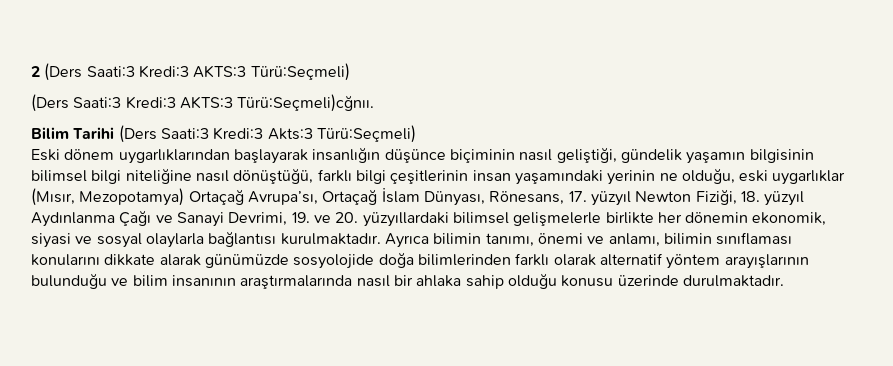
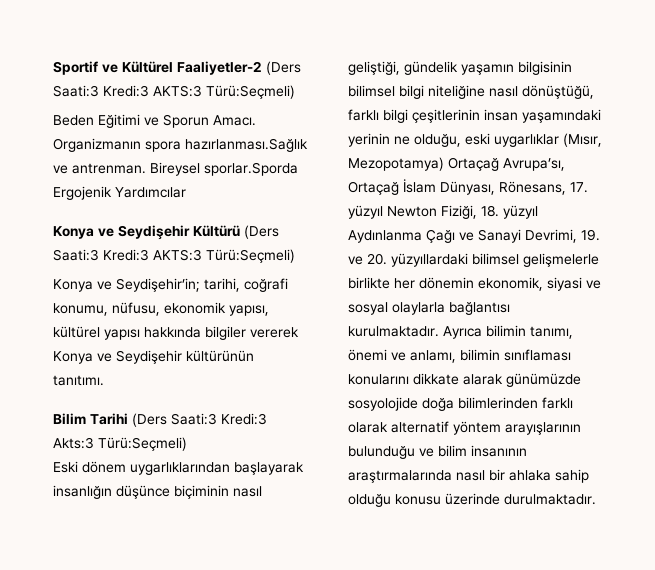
[31,63,350,81] [31,94,375,112] 2 (Ders Saati:3 Kredi:3 AKTS:3 Türü:Seçmeli) // (Ders Saati:3 Kredi:3 AKTS:3 Türü:Seçmeli)cğnıı. -> [53,61,301,75] [53,85,295,99] [53,114,256,128] [53,138,308,152] [53,162,298,176] [53,186,186,200] [53,225,279,240] [53,249,295,263] [53,278,288,292] [53,302,269,316] [53,326,299,340] [53,350,254,364] [53,375,104,386] Sportif ve Kültürel Faaliyetler-2 (Ders Saati:3 Kredi:3 AKTS:3 Türü:Seçmeli) // Beden Eğitimi ve Sporun Amacı. Organizmanın spora hazırlanması.Sağlık ve antrenman. Bireysel sporlar.Sporda Ergojenik Yardımcılar // Konya ve Seydişehir Kültürü (Ders Saati:3 Kredi:3 AKTS:3 Türü:Seçmeli) // Konya ve Seydişehir’in; tarihi, coğrafi konumu, nüfusu, ekonomik yapısı, kültürel yapısı hakkında bilgiler vererek Konya ve Seydişehir kültürünün tanıtımı.

